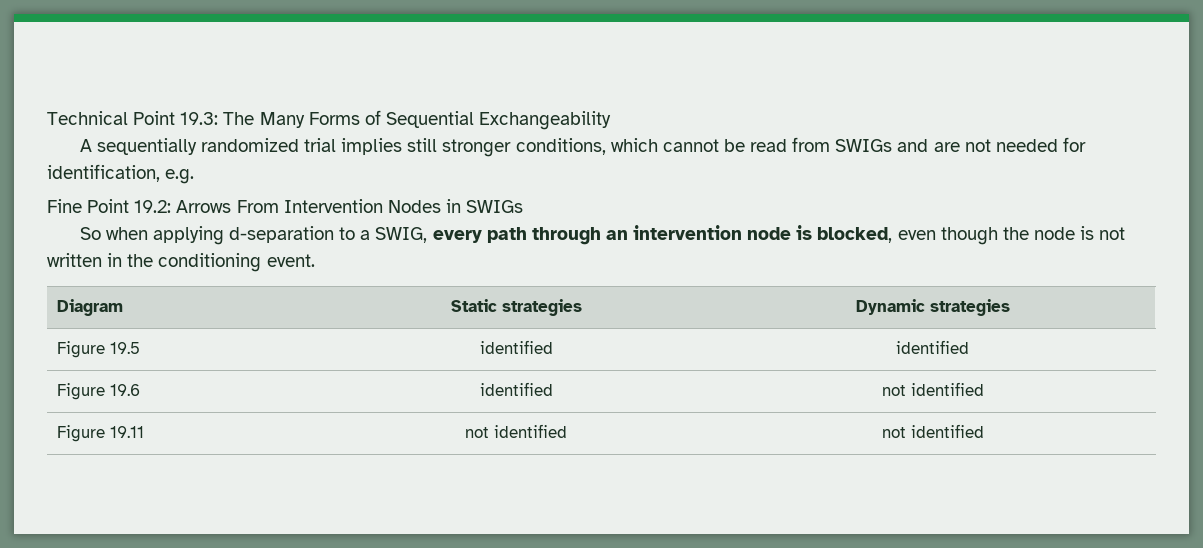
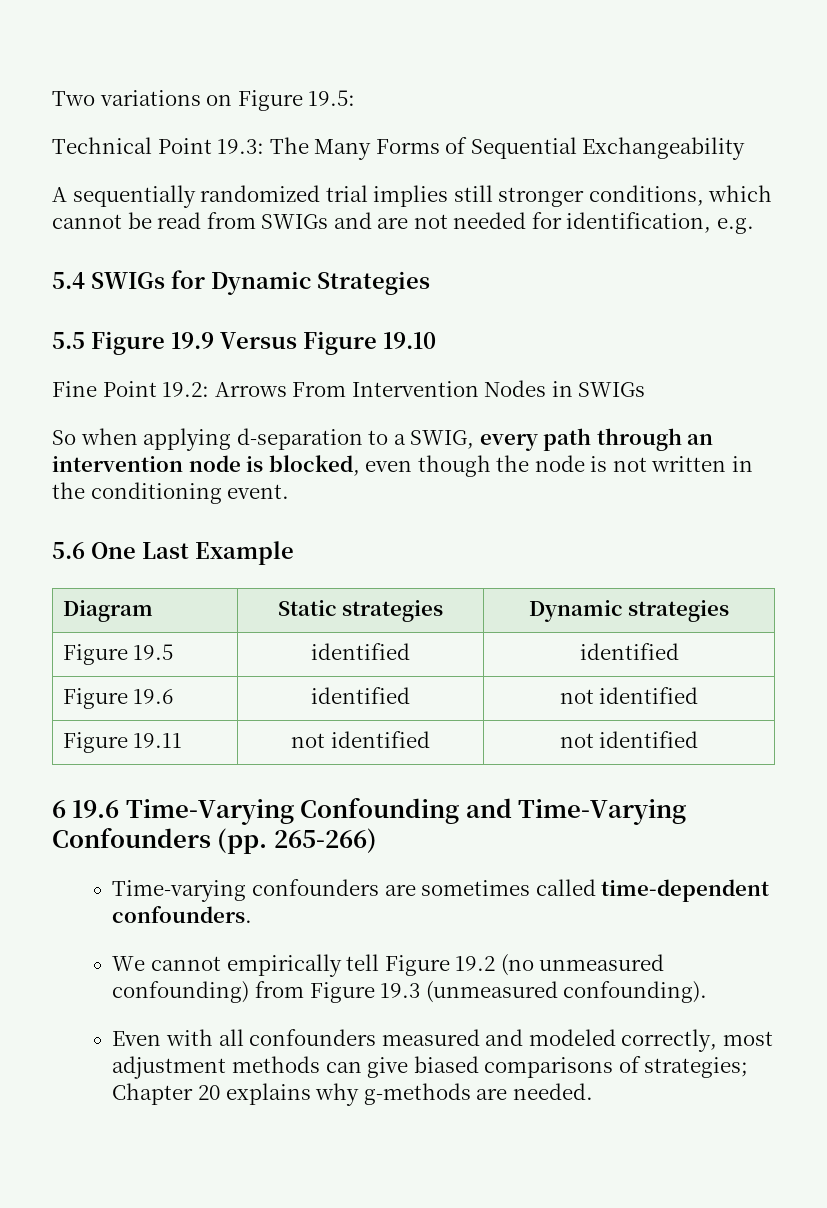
(47, 118) none -> [52,90,356,111] Two variations on Figure 19.5: //
(195, 176) none -> [52,270,430,295] [52,331,436,355] // 5.4 SWIGs for Dynamic Strategies // 5.5 Figure 19.9 Versus Figure 19.10
(315, 260) none -> [52,541,294,565] // 5.6 One Last Example
(984, 431) none -> [52,797,687,825] [52,827,377,854] [112,879,770,902] [112,906,253,923] [112,954,665,977] [112,981,708,1003] [112,1029,773,1052] [112,1056,749,1079] [112,1083,593,1106] // 6 19.6 Time-Varying Confounding and Time-Varying Confounders (pp. 265-266) // Time-varying confounders are sometimes called time-dependent confounders. // We cannot empirically tell Figure 19.2 (no unmeasured confounding) from Figure 19.3 (unmeasured confounding). // Even with all confounders measured and modeled correctly, most adjustment methods can give biased comparisons of strategies; Chapter 20 explains why g-methods are needed.

